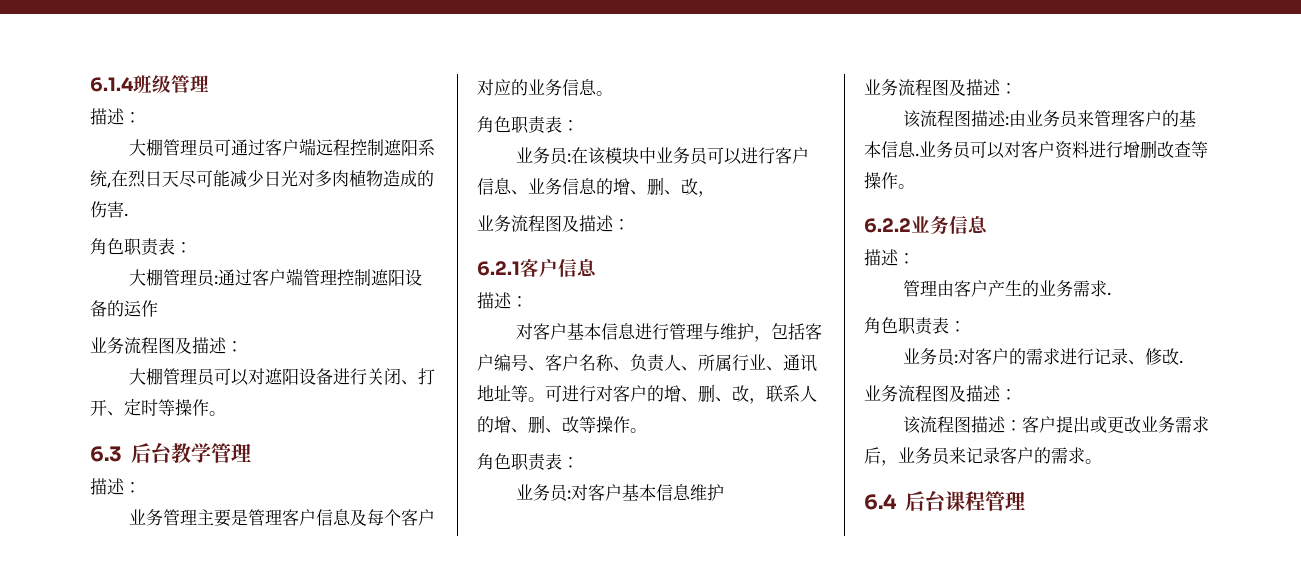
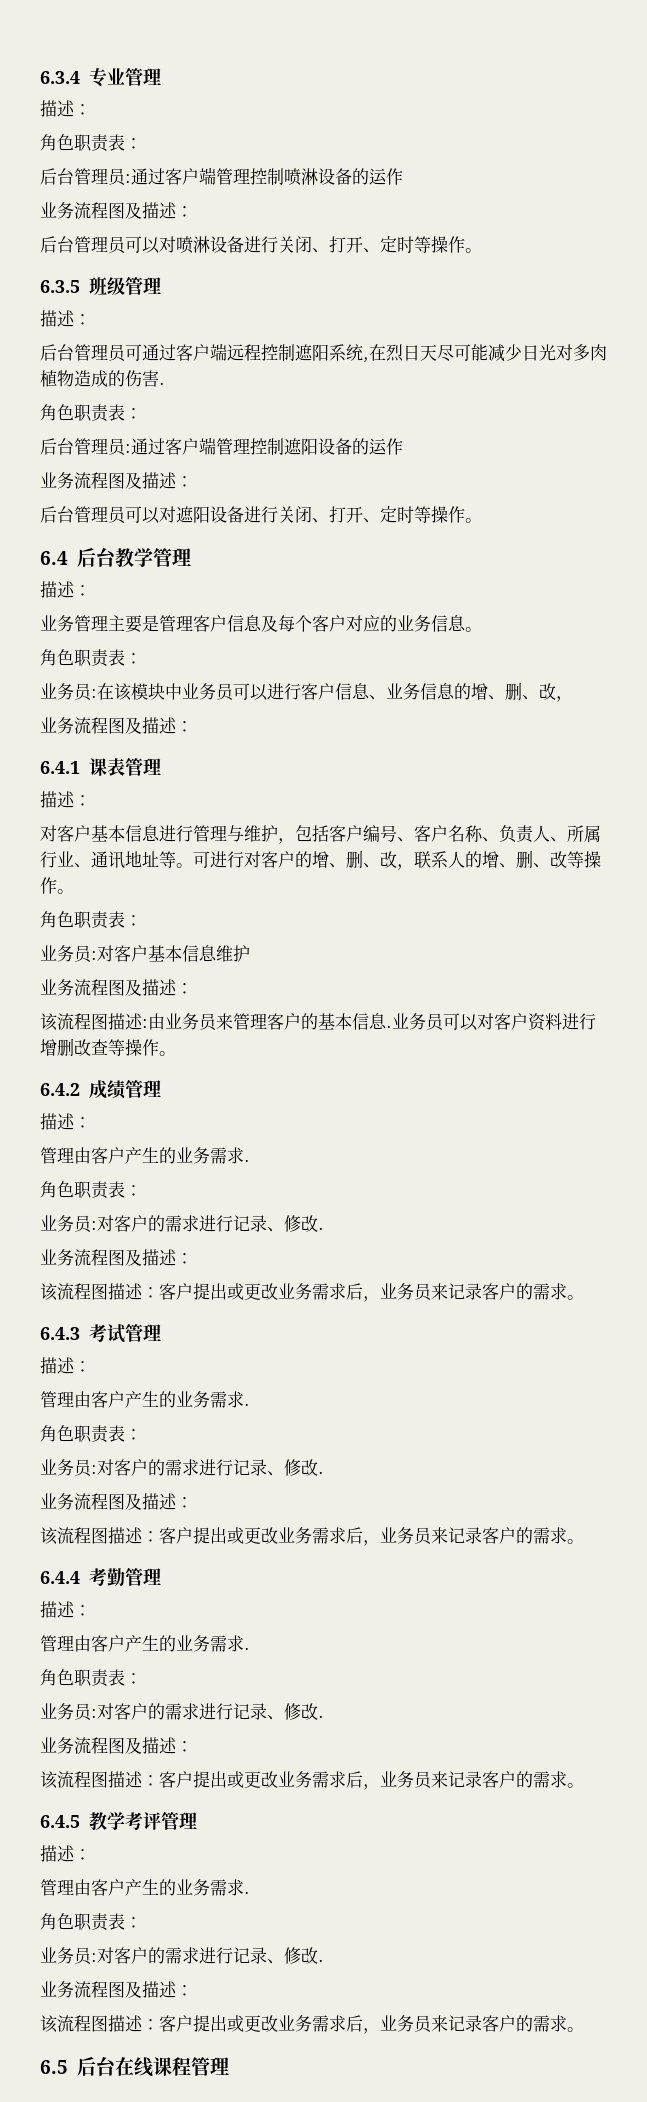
[90,77,134,92] 6.1.4 -> [40,67,161,87] [40,100,91,117] [40,134,142,152] [40,167,403,186] [40,202,193,219] [40,236,482,254] [40,280,80,293] 6.3.4专业管理 // 描述： // 角色职责表： // 后台管理员:通过客户端管理控制喷淋设备的运作 // 业务流程图及描述： // 后台管理员可以对喷淋设备进行关闭、打开、定时等操作。 // 6.3.5
[128,139,163,156] 大棚 -> [40,344,74,361] 后台
[128,269,163,286] 大棚 -> [40,438,74,455] 后台
[128,368,163,385] 大棚 -> [40,506,74,523] 后台
[90,446,122,462] 6.3 -> [40,551,68,565] 6.4
[477,259,597,277] 6.2.1客户信息 -> [40,758,161,776] 6.4.1课表管理
[864,216,988,235] 6.2.2业务信息 -> [40,1080,161,1099] [40,1113,91,1130] [40,1147,250,1164] [40,1181,142,1199] [40,1215,324,1233] [40,1249,193,1266] [40,1283,584,1302] [40,1324,161,1343] [40,1357,91,1374] [40,1391,250,1408] [40,1425,142,1443] [40,1459,324,1477] [40,1493,193,1510] [40,1527,584,1546] [40,1568,161,1586] [40,1601,91,1618] [40,1635,250,1652] [40,1669,142,1687] [40,1703,324,1721] [40,1737,193,1754] [40,1771,584,1790] [40,1812,197,1830] 6.4.2成绩管理 // 描述： // 管理由客户产生的业务需求. // 角色职责表： // 业务员:对客户的需求进行记录、修改. // 业务流程图及描述： // 该流程图描述：客户提出或更改业务需求后，业务员来记录客户的需求。 // 6.4.3考试管理 // 描述： // 管理由客户产生的业务需求. // 角色职责表： // 业务员:对客户的需求进行记录、修改. // 业务流程图及描述： // 该流程图描述：客户提出或更改业务需求后，业务员来记录客户的需求。 // 6.4.4考勤管理 // 描述： // 管理由客户产生的业务需求. // 角色职责表： // 业务员:对客户的需求进行记录、修改. // 业务流程图及描述： // 该流程图描述：客户提出或更改业务需求后，业务员来记录客户的需求。 // 6.4.5教学考评管理
[864,491,946,511] 6.4后台 -> [40,2056,153,2077] 6.5后台在线

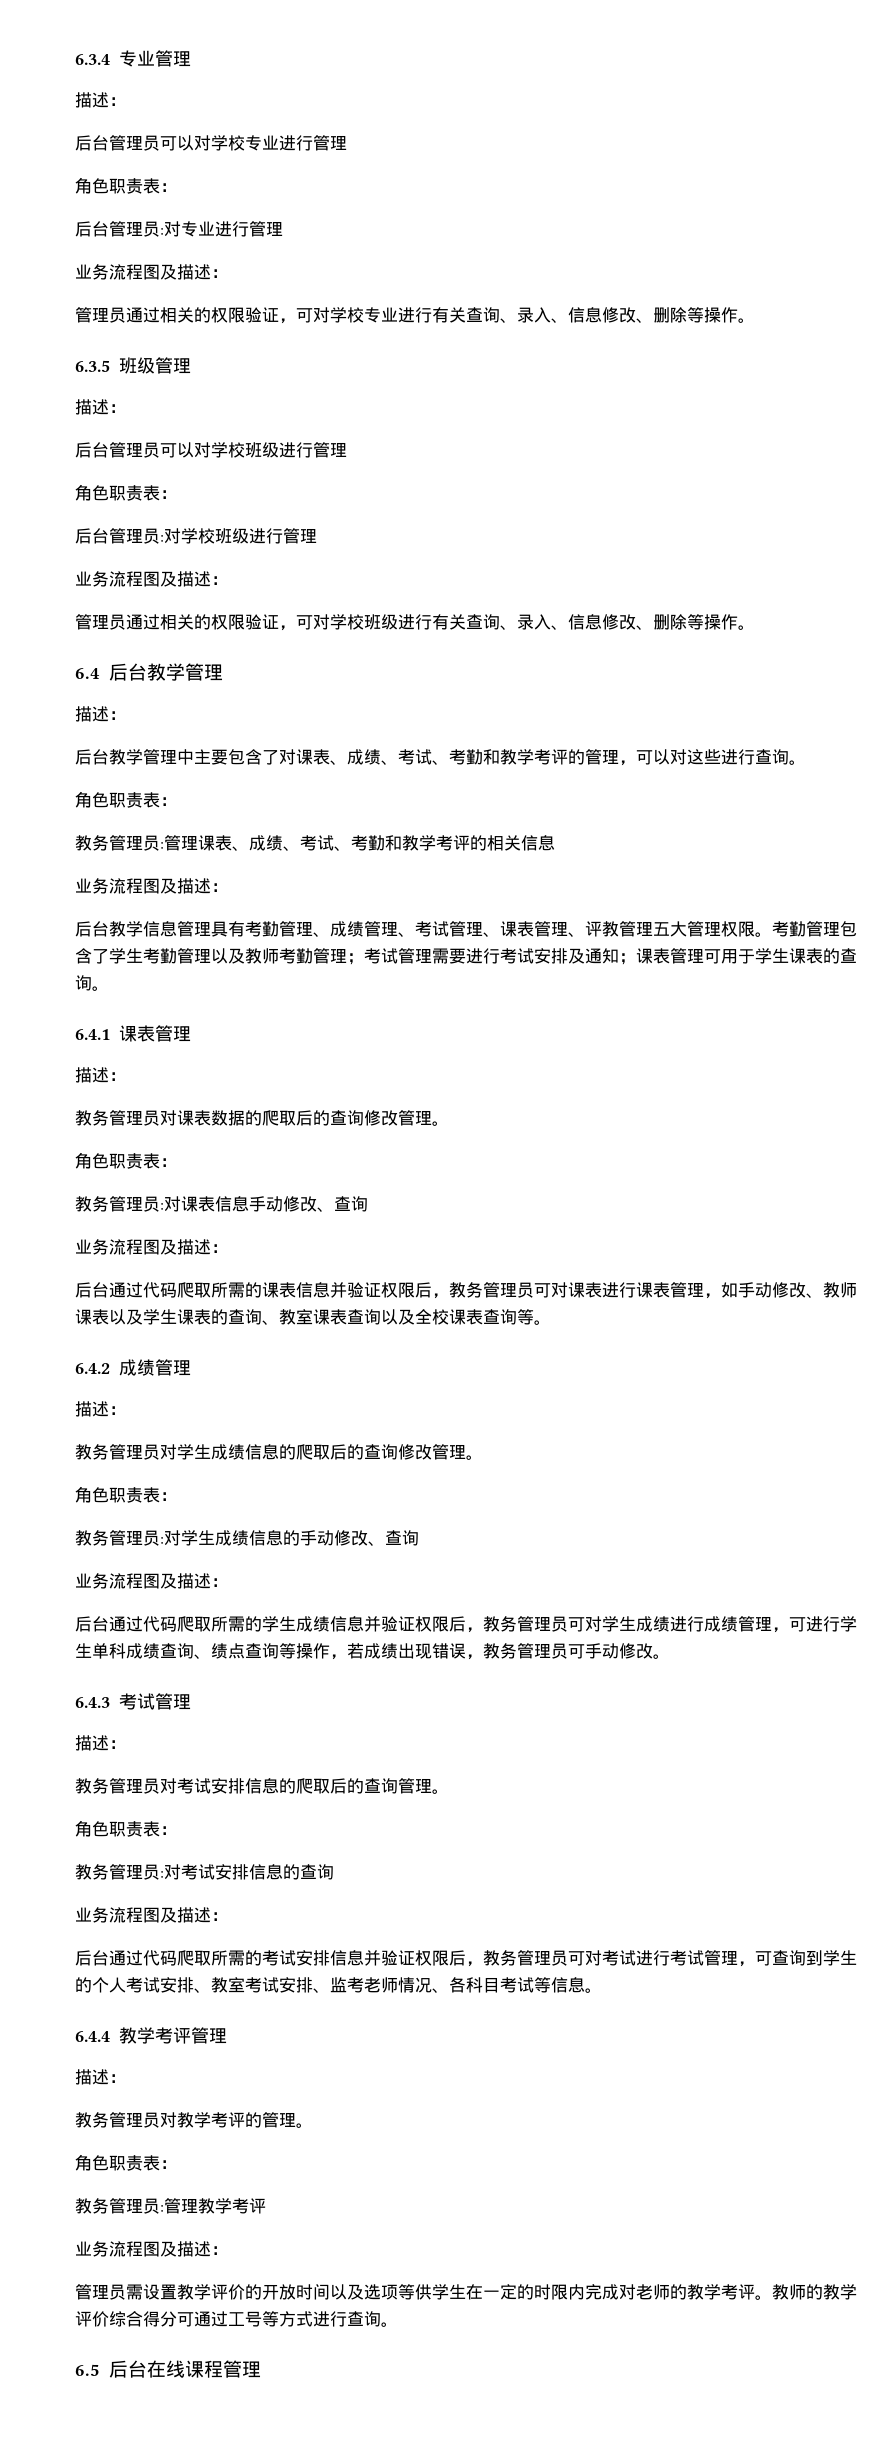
[40,134,142,152] [40,167,403,186] [40,202,193,219] [40,236,414,254] // 角色职责表： // 后台管理员:通过客户端管理控制喷淋设备的运作 // 业务流程图及描述： // 后台管理员可以对喷淋设备进行关闭、打开、定时 -> [75,135,347,151] [75,177,177,194] [75,221,283,237] [75,264,228,280] [75,307,687,324] // 后台管理员可以对学校专业进行管理 // 角色职责表： // 后台管理员:对专业进行管理 // 业务流程图及描述： // 管理员通过相关的权限验证，可对学校专业进行有关查询、录入、信息修改、删除
[142,343,607,362] [40,370,165,387] [40,404,142,422] [40,437,403,456] [40,472,193,489] [40,506,414,524] 通过客户端远程控制遮阳系统,在烈日天尽可能减少日光对多肉植物造成的伤害. // 角色职责表： // 后台管理员:通过客户端管理控制遮阳设备的运作 // 业务流程图及描述： // 后台管理员可以对遮阳设备进行关闭、打开、定时 -> [177,442,347,458] [75,484,177,501] [75,528,317,544] [75,571,228,587] [75,614,687,631] 以对学校班级进行管理 // 角色职责表： // 后台管理员:对学校班级进行管理 // 业务流程图及描述： // 管理员通过相关的权限验证，可对学校班级进行有关查询、录入、信息修改、删除
[40,615,482,633] [40,649,142,667] [40,682,573,702] [40,717,193,734] 业务管理主要是管理客户信息及每个客户对应的业务信息。 // 角色职责表： // 业务员:在该模块中业务员可以进行客户信息、业务信息的增、删、改， // 业务流程图及描述： -> [75,749,806,766] [75,791,177,808] [75,835,555,851] [75,878,228,894] [75,921,857,937] [75,948,857,965] [75,975,109,991] 后台教学管理中主要包含了对课表、成绩、考试、考勤和教学考评的管理，可以对这些进行查询。 // 角色职责表： // 教务管理员:管理课表、成绩、考试、考勤和教学考评的相关信息 // 业务流程图及描述： // 后台教学信息管理具有考勤管理、成绩管理、考试管理、课表管理、评教管理五大管理权限。考勤管理包含了学生考勤管理以及教师考勤管理；考试管理需要进行考试安排及通知；课表管理可用于学生课表的查询。
[40,825,601,844] [40,850,601,870] [40,877,74,894] [40,911,142,929] [40,945,250,963] [40,979,193,996] [40,1013,596,1031] [40,1038,159,1056] 对客户基本信息进行管理与维护，包括客户编号、客户名称、负责人、所属行业、通讯地址等。可进行对客户的增、删、改，联系人的增、删、改等操作。 // 角色职责表： // 业务员:对客户基本信息维护 // 业务流程图及描述： // 该流程图描述:由业务员来管理客户的基本信息.业务员可以对客户资料进行增删改查等操作 -> [75,1110,449,1126] [75,1152,177,1169] [75,1196,368,1212] [75,1239,228,1255] [75,1282,857,1299] [75,1309,534,1325] 教务管理员对课表数据的爬取后的查询修改管理。 // 角色职责表： // 教务管理员:对课表信息手动修改、查询 // 业务流程图及描述： // 后台通过代码爬取所需的课表信息并验证权限后，教务管理员可对课表进行课表管理，如手动修改、教师课表以及学生课表的查询、教室课表查询以及全校课表查询等
[40,1147,250,1164] [40,1181,142,1199] [40,1215,324,1233] [40,1249,193,1266] [40,1283,567,1302] 管理由客户产生的业务需求. // 角色职责表： // 业务员:对客户的需求进行记录、修改. // 业务流程图及描述： // 该流程图描述：客户提出或更改业务需求后，业务员来记录客户的需求 -> [75,1444,483,1460] [75,1486,177,1503] [75,1530,419,1546] [75,1573,228,1589] [75,1616,857,1633] [75,1643,653,1660] 教务管理员对学生成绩信息的爬取后的查询修改管理。 // 角色职责表： // 教务管理员:对学生成绩信息的手动修改、查询 // 业务流程图及描述： // 后台通过代码爬取所需的学生成绩信息并验证权限后，教务管理员可对学生成绩进行成绩管理，可进行学生单科成绩查询、绩点查询等操作，若成绩出现错误，教务管理员可手动修改
[40,1391,250,1408] [40,1425,142,1443] [40,1459,324,1477] [40,1493,193,1510] [40,1527,584,1546] [40,1568,161,1586] [40,1601,91,1618] [40,1635,250,1652] [40,1669,142,1687] [40,1703,324,1721] [40,1737,193,1754] [40,1771,584,1790] [40,1815,80,1828] 管理由客户产生的业务需求. // 角色职责表： // 业务员:对客户的需求进行记录、修改. // 业务流程图及描述： // 该流程图描述：客户提出或更改业务需求后，业务员来记录客户的需求。 // 6.4.4考勤管理 // 描述： // 管理由客户产生的业务需求. // 角色职责表： // 业务员:对客户的需求进行记录、修改. // 业务流程图及描述： // 该流程图描述：客户提出或更改业务需求后，业务员来记录客户的需求。 // 6.4.5 -> [75,1778,449,1794] [75,1820,177,1837] [75,1864,334,1880] [75,1907,228,1923] [75,1950,857,1967] [75,1977,602,1993] [75,2031,110,2042] 教务管理员对考试安排信息的爬取后的查询管理。 // 角色职责表： // 教务管理员:对考试安排信息的查询 // 业务流程图及描述： // 后台通过代码爬取所需的考试安排信息并验证权限后，教务管理员可对考试进行考试管理，可查询到学生的个人考试安排、教室考试安排、监考老师情况、各科目考试等信息。 // 6.4.4
[40,1879,250,1896] [40,1913,142,1931] [40,1947,324,1965] [40,1981,193,1998] [40,2015,567,2034] 管理由客户产生的业务需求. // 角色职责表： // 业务员:对客户的需求进行记录、修改. // 业务流程图及描述： // 该流程图描述：客户提出或更改业务需求后，业务员来记录客户的需求 -> [75,2112,313,2128] [75,2154,177,2171] [75,2198,266,2214] [75,2241,228,2257] [75,2284,857,2300] [75,2311,381,2327] 教务管理员对教学考评的管理。 // 角色职责表： // 教务管理员:管理教学考评 // 业务流程图及描述： // 管理员需设置教学评价的开放时间以及选项等供学生在一定的时限内完成对老师的教学考评。教师的教学评价综合得分可通过工号等方式进行查询

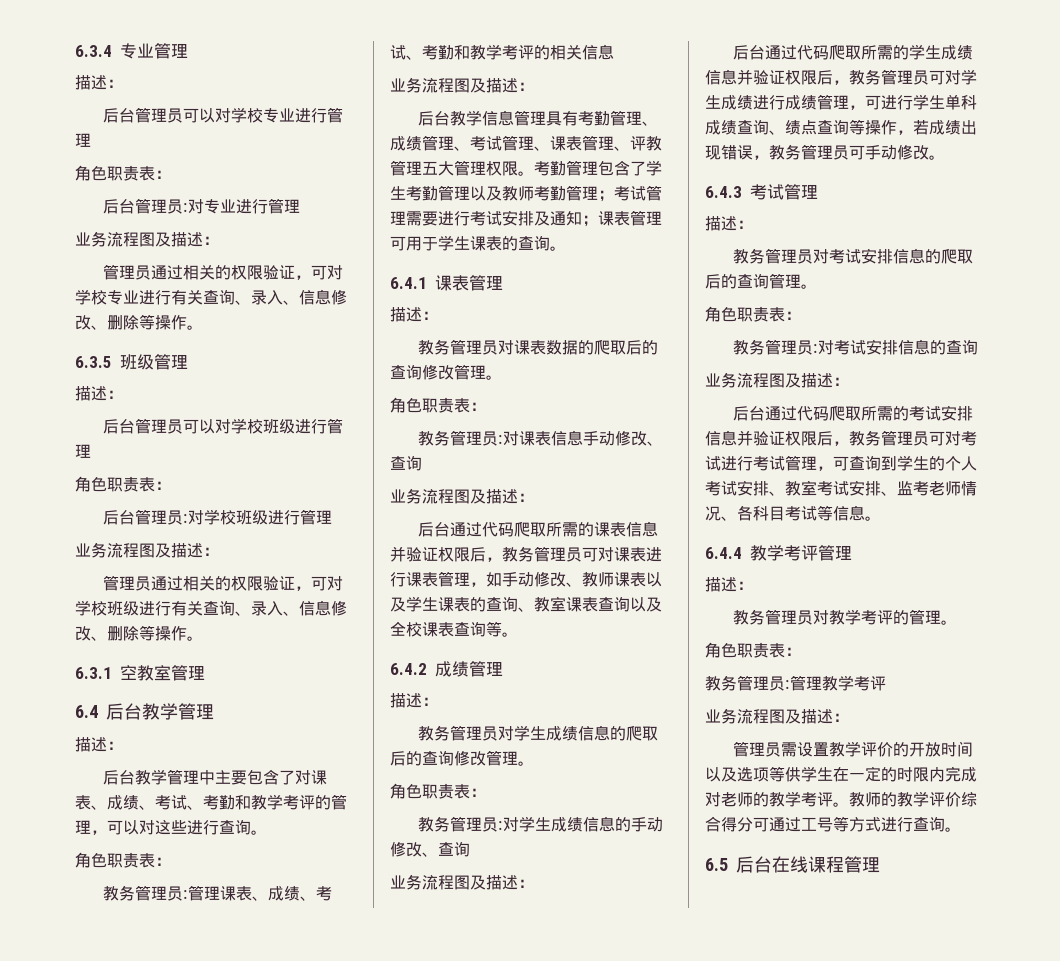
(755, 627) none -> [75,665,205,681] // 6.3.1空教室管理

